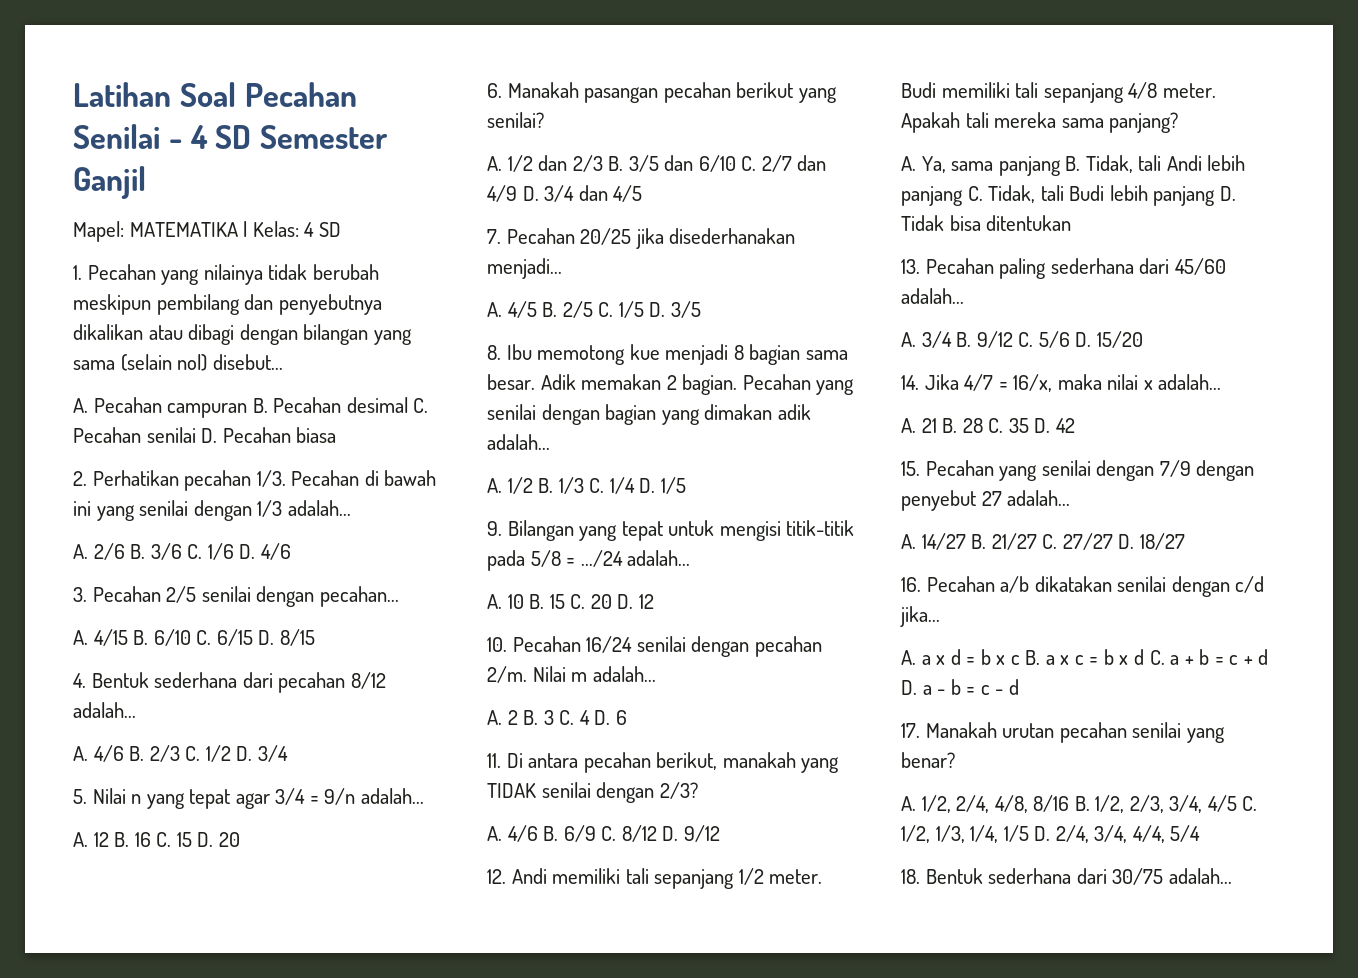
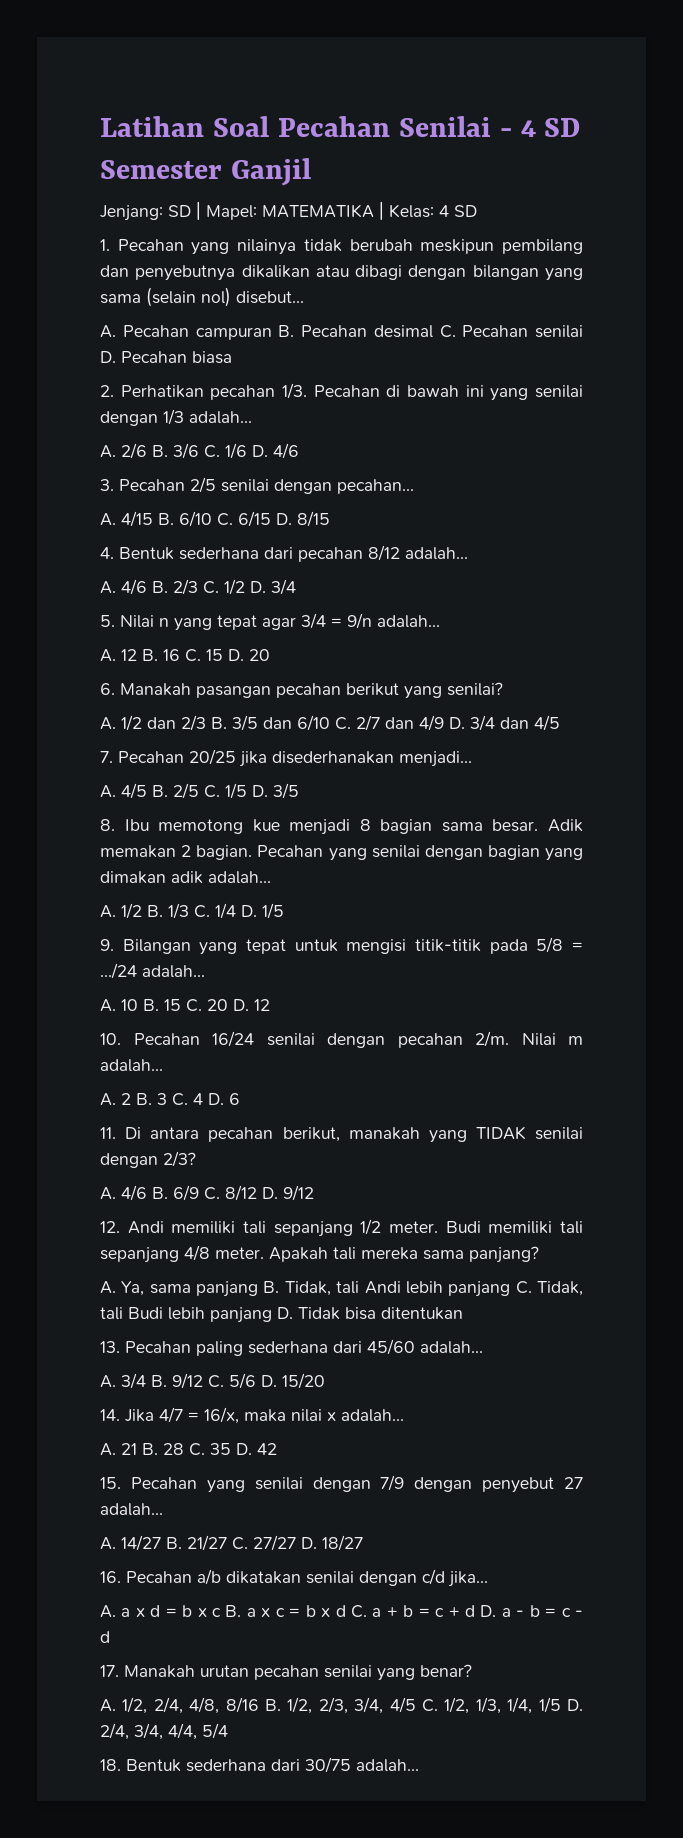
(146, 182) none -> [100,201,201,221] Jenjang: SD |

